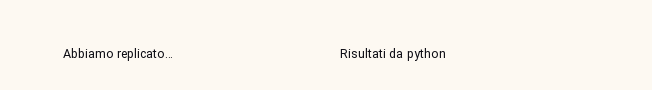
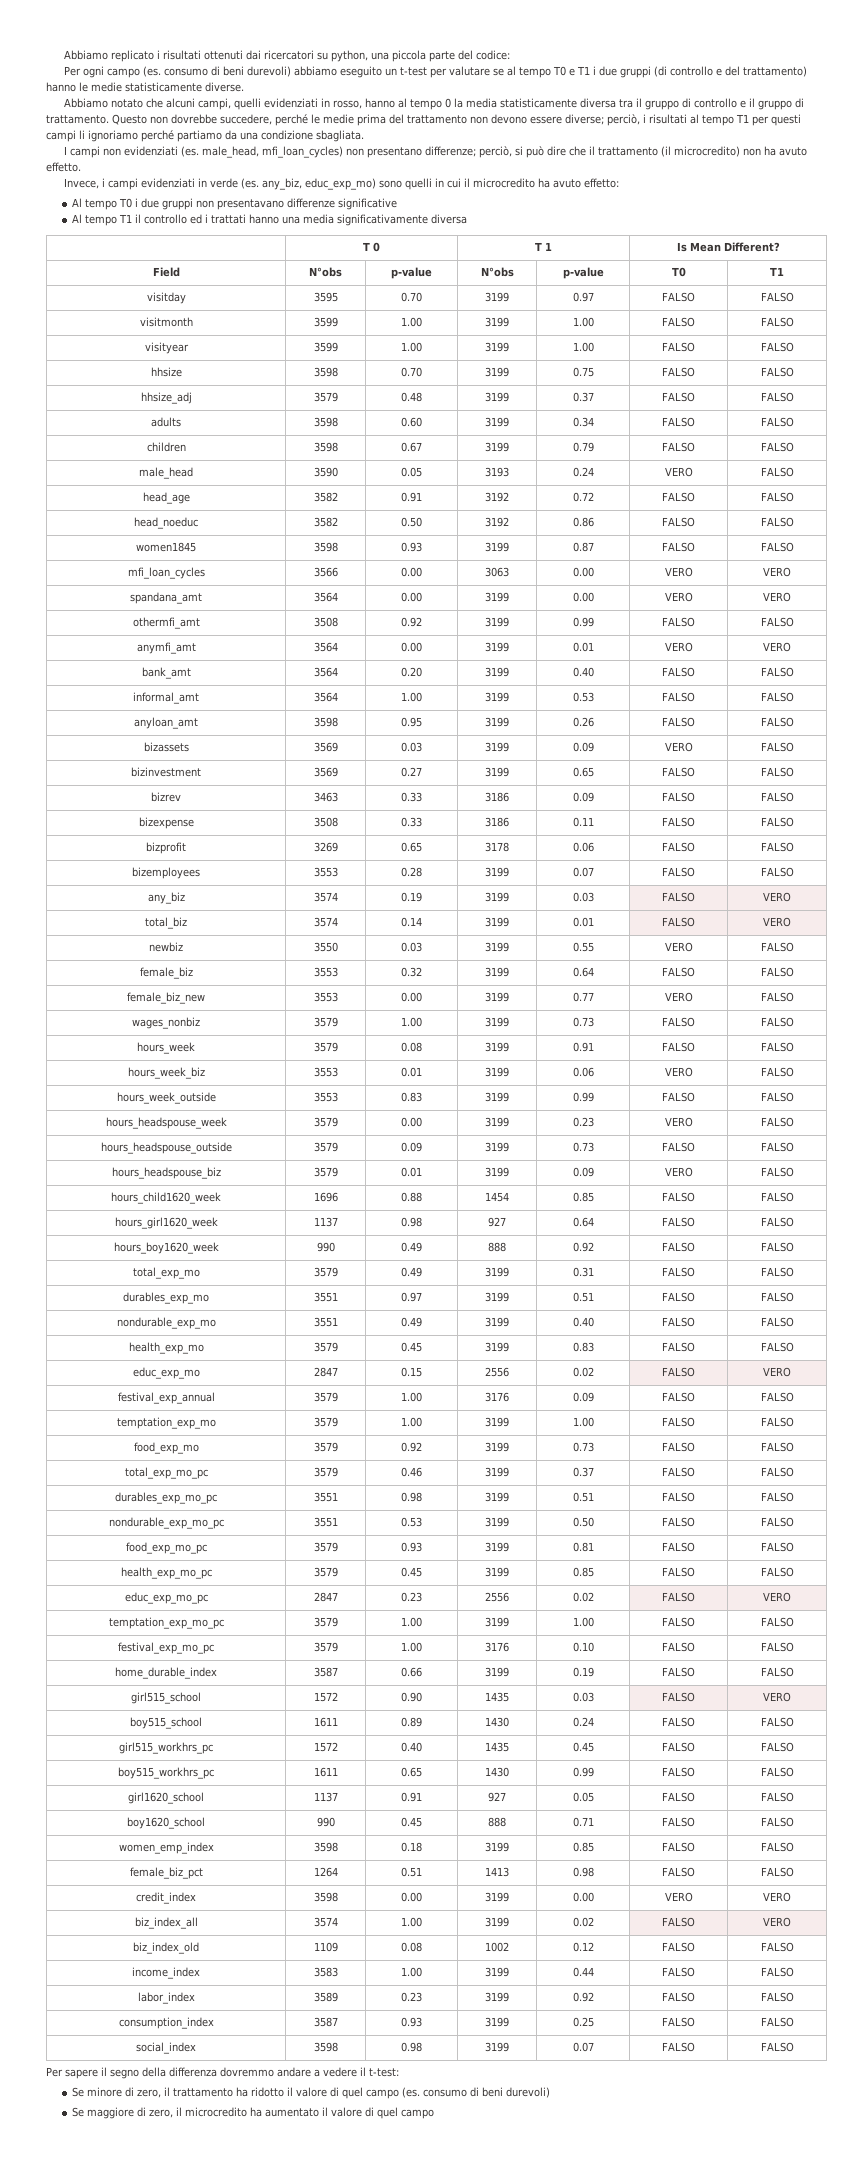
[63,48,174,61] [340,48,446,61] Abbiamo replicato… // Risultati da python -> [63,50,510,62] [63,66,807,78] [46,82,244,92] [63,98,804,110] [46,114,801,126] [46,130,364,142] [63,146,807,158] [46,162,81,172] [63,178,619,190] [71,198,397,210] [71,214,467,226] [363,242,380,252] [535,242,552,251] [676,242,780,252] [152,267,180,277] [309,267,342,277] [391,267,432,279] [480,267,514,277] [562,267,604,279] [671,267,686,277] [770,267,784,276] [146,292,186,304] [313,292,338,302] [401,292,422,302] [485,292,509,302] [572,292,594,302] [662,292,695,302] [760,292,794,302] [139,317,193,327] [313,317,338,327] [401,317,422,327] [485,317,509,327] [572,317,594,327] [662,317,695,327] [760,317,794,327] [144,342,189,354] [313,342,338,352] [401,342,422,352] [485,342,509,352] [572,342,594,352] [662,342,695,352] [760,342,794,352] [150,367,182,377] [313,367,338,377] [401,367,422,377] [485,367,509,377] [572,367,594,377] [662,367,695,377] [760,367,794,377] [140,392,192,404] [313,392,338,402] [401,392,422,402] [485,392,509,402] [572,392,594,402] [662,392,695,402] [760,392,794,402] [151,417,181,427] [313,417,338,427] [401,417,422,427] [485,417,509,427] [572,417,594,427] [662,417,695,427] [760,417,794,427] [146,442,186,452] [313,442,338,452] [401,442,422,452] [485,442,509,452] [572,442,594,452] [662,442,695,452] [760,442,794,452] [139,467,193,479] [313,467,338,477] [401,467,422,477] [485,467,509,477] [572,467,594,477] [664,467,693,477] [760,467,794,477] [142,492,190,504] [313,492,338,502] [401,492,422,502] [485,492,509,502] [572,492,594,502] [662,492,695,502] [760,492,794,502] [134,517,198,529] [313,517,338,527] [401,517,422,527] [485,517,509,527] [572,517,594,527] [662,517,695,527] [760,517,794,527] [136,542,196,552] [313,542,338,552] [401,542,422,552] [485,542,509,552] [572,542,594,552] [662,542,695,552] [760,542,794,552] [127,567,205,579] [313,567,338,577] [401,567,422,577] [485,567,509,577] [572,567,594,577] [664,567,693,577] [763,567,791,577] [130,592,202,604] [313,592,338,602] [401,592,422,602] [485,592,509,602] [572,592,594,602] [664,592,693,602] [763,592,791,602] [132,617,200,629] [313,617,338,627] [401,617,422,627] [485,617,509,627] [572,617,594,627] [662,617,695,627] [760,617,794,627] [136,642,196,654] [313,642,338,652] [401,642,422,652] [485,642,509,652] [572,642,594,652] [664,642,693,652] [763,642,791,652] [141,667,191,679] [313,667,338,677] [401,667,422,677] [485,667,509,677] [572,667,594,677] [662,667,695,677] [760,667,794,677] [133,692,199,704] [313,692,338,702] [401,692,422,702] [485,692,509,702] [572,692,594,702] [662,692,695,702] [760,692,794,702] [134,717,198,729] [313,717,338,727] [401,717,422,727] [485,717,509,727] [572,717,594,727] [662,717,695,727] [760,717,794,727] [143,742,189,752] [313,742,338,752] [401,742,422,752] [485,742,509,752] [572,742,594,752] [664,742,693,752] [760,742,794,752] [131,767,201,777] [313,767,338,777] [401,767,422,777] [485,767,509,777] [572,767,594,777] [662,767,695,777] [760,767,794,777] [151,792,181,802] [313,792,338,802] [401,792,422,802] [485,792,509,802] [572,792,594,802] [662,792,695,802] [760,792,794,802] [138,817,194,829] [313,817,338,827] [401,817,422,827] [485,817,509,827] [572,817,594,827] [662,817,695,827] [760,817,794,827] [146,842,186,854] [313,842,338,852] [401,842,422,852] [485,842,509,852] [572,842,594,852] [662,842,695,852] [760,842,794,852] [132,867,200,879] [313,867,338,877] [401,867,422,877] [485,867,509,877] [572,867,594,877] [662,867,695,877] [760,867,794,877] [147,892,185,904] [313,892,338,902] [401,892,422,902] [485,892,509,902] [572,892,594,902] [662,892,695,902] [763,892,791,902] [145,917,187,929] [313,917,338,927] [401,917,422,927] [485,917,509,927] [572,917,594,927] [662,917,695,927] [763,917,791,927] [149,942,183,952] [313,942,338,952] [401,942,422,952] [485,942,509,952] [572,942,594,952] [664,942,693,952] [760,942,794,952] [139,967,193,979] [313,967,338,977] [401,967,422,977] [485,967,509,977] [572,967,594,977] [662,967,695,977] [760,967,794,977] [127,992,205,1004] [313,992,338,1002] [401,992,422,1002] [485,992,509,1002] [572,992,594,1002] [664,992,693,1002] [760,992,794,1002] [132,1017,200,1029] [313,1017,338,1027] [401,1017,422,1027] [485,1017,509,1027] [572,1017,594,1027] [662,1017,695,1027] [760,1017,794,1027] [137,1042,195,1054] [313,1042,338,1052] [401,1042,422,1052] [485,1042,509,1052] [572,1042,594,1052] [662,1042,695,1052] [760,1042,794,1052] [127,1067,205,1079] [313,1067,338,1077] [401,1067,422,1077] [485,1067,509,1077] [572,1067,594,1077] [664,1067,693,1077] [760,1067,794,1077] [116,1092,216,1104] [313,1092,338,1102] [401,1092,422,1102] [485,1092,509,1102] [572,1092,594,1102] [662,1092,695,1102] [760,1092,794,1102] [105,1117,227,1129] [313,1117,338,1127] [401,1117,422,1127] [485,1117,509,1127] [572,1117,594,1127] [664,1117,693,1127] [760,1117,794,1127] [100,1142,232,1154] [313,1142,338,1152] [401,1142,422,1152] [485,1142,509,1152] [572,1142,594,1152] [662,1142,695,1152] [760,1142,794,1152] [111,1167,221,1179] [313,1167,338,1177] [401,1167,422,1177] [485,1167,509,1177] [572,1167,594,1177] [664,1167,693,1177] [760,1167,794,1177] [111,1192,221,1204] [313,1192,338,1202] [401,1192,422,1202] [485,1192,509,1202] [572,1192,594,1202] [662,1192,695,1202] [760,1192,794,1202] [114,1217,218,1229] [313,1217,338,1227] [401,1217,422,1227] [488,1217,506,1227] [572,1217,594,1227] [662,1217,695,1227] [760,1217,794,1227] [113,1242,219,1254] [316,1242,335,1252] [401,1242,422,1252] [488,1242,506,1252] [572,1242,594,1252] [662,1242,695,1252] [760,1242,794,1252] [132,1267,200,1279] [313,1267,338,1277] [401,1267,422,1277] [485,1267,509,1277] [572,1267,594,1277] [662,1267,695,1277] [760,1267,794,1277] [123,1292,209,1304] [313,1292,338,1302] [401,1292,422,1302] [485,1292,509,1302] [572,1292,594,1302] [662,1292,695,1302] [760,1292,794,1302] [116,1317,216,1329] [313,1317,338,1327] [401,1317,422,1327] [485,1317,509,1327] [572,1317,594,1327] [662,1317,695,1327] [760,1317,794,1327] [128,1342,204,1354] [313,1342,338,1352] [401,1342,422,1352] [485,1342,509,1352] [572,1342,594,1352] [662,1342,695,1352] [760,1342,794,1352] [132,1367,200,1379] [313,1367,338,1377] [401,1367,422,1377] [485,1367,509,1377] [572,1367,594,1377] [662,1367,695,1377] [763,1367,791,1377] [117,1392,215,1404] [313,1392,338,1402] [401,1392,422,1402] [485,1392,509,1402] [572,1392,594,1402] [662,1392,695,1402] [760,1392,794,1402] [116,1417,216,1429] [313,1417,338,1427] [401,1417,422,1427] [485,1417,509,1427] [572,1417,594,1427] [662,1417,695,1427] [760,1417,794,1427] [133,1442,199,1454] [313,1442,338,1452] [401,1442,422,1452] [485,1442,509,1452] [572,1442,594,1452] [662,1442,695,1452] [760,1442,794,1452] [124,1467,208,1479] [313,1467,338,1477] [401,1467,422,1477] [485,1467,509,1477] [572,1467,594,1477] [662,1467,695,1477] [760,1467,794,1477] [115,1492,217,1504] [313,1492,338,1502] [401,1492,422,1502] [485,1492,509,1502] [572,1492,594,1502] [662,1492,695,1502] [760,1492,794,1502] [108,1517,224,1529] [313,1517,338,1527] [401,1517,422,1527] [485,1517,509,1527] [572,1517,594,1527] [662,1517,695,1527] [760,1517,794,1527] [125,1542,207,1554] [313,1542,338,1552] [401,1542,422,1552] [485,1542,509,1552] [572,1542,594,1552] [662,1542,695,1552] [760,1542,794,1552] [120,1567,212,1579] [313,1567,338,1577] [401,1567,422,1577] [485,1567,509,1577] [572,1567,594,1577] [662,1567,695,1577] [760,1567,794,1577] [124,1592,208,1604] [313,1592,338,1602] [401,1592,422,1602] [485,1592,509,1602] [572,1592,594,1602] [662,1592,695,1602] [763,1592,791,1602] [108,1617,224,1629] [313,1617,338,1627] [401,1617,422,1627] [485,1617,509,1627] [572,1617,594,1627] [662,1617,695,1627] [760,1617,794,1627] [118,1642,214,1654] [313,1642,338,1652] [401,1642,422,1652] [485,1642,509,1652] [572,1642,594,1652] [662,1642,695,1652] [760,1642,794,1652] [115,1667,217,1679] [313,1667,338,1677] [401,1667,422,1677] [485,1667,509,1677] [572,1667,594,1677] [662,1667,695,1677] [760,1667,794,1677] [131,1692,201,1704] [313,1692,338,1702] [401,1692,422,1702] [485,1692,509,1702] [572,1692,594,1702] [662,1692,695,1702] [763,1692,791,1702] [130,1717,202,1729] [313,1717,338,1727] [401,1717,422,1727] [485,1717,509,1727] [572,1717,594,1727] [662,1717,695,1727] [760,1717,794,1727] [119,1742,213,1754] [313,1742,338,1752] [401,1742,422,1752] [485,1742,509,1752] [572,1742,594,1752] [662,1742,695,1752] [760,1742,794,1752] [118,1767,214,1779] [313,1767,338,1777] [401,1767,422,1777] [485,1767,509,1777] [572,1767,594,1777] [662,1767,695,1777] [760,1767,794,1777] [128,1792,204,1804] [313,1792,338,1802] [401,1792,422,1802] [488,1792,506,1802] [572,1792,594,1802] [662,1792,695,1802] [760,1792,794,1802] [127,1817,205,1829] [316,1817,335,1827] [401,1817,422,1827] [488,1817,506,1827] [572,1817,594,1827] [662,1817,695,1827] [760,1817,794,1827] [118,1842,214,1854] [313,1842,338,1852] [401,1842,422,1852] [485,1842,509,1852] [572,1842,594,1852] [662,1842,695,1852] [760,1842,794,1852] [129,1867,203,1879] [313,1867,338,1877] [401,1867,422,1877] [485,1867,509,1877] [572,1867,594,1877] [662,1867,695,1877] [760,1867,794,1877] [136,1892,196,1904] [313,1892,338,1902] [401,1892,422,1902] [485,1892,509,1902] [572,1892,594,1902] [664,1892,693,1902] [763,1892,791,1902] [134,1917,198,1929] [313,1917,338,1927] [401,1917,422,1927] [485,1917,509,1927] [572,1917,594,1927] [662,1917,695,1927] [763,1917,791,1927] [133,1942,199,1954] [313,1942,338,1952] [401,1942,422,1952] [485,1942,509,1952] [572,1942,594,1952] [662,1942,695,1952] [760,1942,794,1952] [132,1967,200,1979] [313,1967,338,1977] [401,1967,422,1977] [485,1967,509,1977] [572,1967,594,1977] [662,1967,695,1977] [760,1967,794,1977] [137,1992,195,2004] [313,1992,338,2002] [401,1992,422,2002] [485,1992,509,2002] [572,1992,594,2002] [662,1992,695,2002] [760,1992,794,2002] [118,2017,214,2029] [313,2017,338,2027] [401,2017,422,2027] [485,2017,509,2027] [572,2017,594,2027] [662,2017,695,2027] [760,2017,794,2027] [136,2042,196,2054] [313,2042,338,2052] [401,2042,422,2052] [485,2042,509,2052] [572,2042,594,2052] [662,2042,695,2052] [760,2042,794,2052] [46,2067,399,2079] [71,2087,550,2099] [71,2107,434,2119] Abbiamo replicato i risultati ottenuti dai ricercatori su python, una piccola parte del codice: // Per ogni campo (es. consumo di beni durevoli) abbiamo eseguito un t-test per valutare se al tempo T0 e T1 i due gruppi (di controllo e del trattamento) hanno le medie statisticamente diverse. // Abbiamo notato che alcuni campi, quelli evidenziati in rosso, hanno al tempo 0 la media statisticamente diversa tra il gruppo di controllo e il gruppo di trattamento. Questo non dovrebbe succedere, perché le medie prima del trattamento non devono essere diverse; perciò, i risultati al tempo T1 per questi campi li ignoriamo perché partiamo da una condizione sbagliata. // I campi non evidenziati (es. male_head, mfi_loan_cycles) non presentano differenze; perciò, si può dire che il trattamento (il microcredito) non ha avuto effetto. // Invece, i campi evidenziati in verde (es. any_biz, educ_exp_mo) sono quelli in cui il microcredito ha avuto effetto: // Al tempo T0 i due gruppi non presentavano differenze significative // Al tempo T1 il controllo ed i trattati hanno una media significativamente diversa // | T 0 | T 1 | Is Mean Different? // Field | N°obs | p-value | N°obs | p-value | T0 | T1 // visitday | 3595 | 0.70 | 3199 | 0.97 | FALSO | FALSO // visitmonth | 3599 | 1.00 | 3199 | 1.00 | FALSO | FALSO // visityear | 3599 | 1.00 | 3199 | 1.00 | FALSO | FALSO // hhsize | 3598 | 0.70 | 3199 | 0.75 | FALSO | FALSO // hhsize_adj | 3579 | 0.48 | 3199 | 0.37 | FALSO | FALSO // adults | 3598 | 0.60 | 3199 | 0.34 | FALSO | FALSO // children | 3598 | 0.67 | 3199 | 0.79 | FALSO | FALSO // male_head | 3590 | 0.05 | 3193 | 0.24 | VERO | FALSO // head_age | 3582 | 0.91 | 3192 | 0.72 | FALSO | FALSO // head_noeduc | 3582 | 0.50 | 3192 | 0.86 | FALSO | FALSO // women1845 | 3598 | 0.93 | 3199 | 0.87 | FALSO | FALSO // mfi_loan_cycles | 3566 | 0.00 | 3063 | 0.00 | VERO | VERO // spandana_amt | 3564 | 0.00 | 3199 | 0.00 | VERO | VERO // othermfi_amt | 3508 | 0.92 | 3199 | 0.99 | FALSO | FALSO // anymfi_amt | 3564 | 0.00 | 3199 | 0.01 | VERO | VERO // bank_amt | 3564 | 0.20 | 3199 | 0.40 | FALSO | FALSO // informal_amt | 3564 | 1.00 | 3199 | 0.53 | FALSO | FALSO // anyloan_amt | 3598 | 0.95 | 3199 | 0.26 | FALSO | FALSO // bizassets | 3569 | 0.03 | 3199 | 0.09 | VERO | FALSO // bizinvestment | 3569 | 0.27 | 3199 | 0.65 | FALSO | FALSO // bizrev | 3463 | 0.33 | 3186 | 0.09 | FALSO | FALSO // bizexpense | 3508 | 0.33 | 3186 | 0.11 | FALSO | FALSO // bizprofit | 3269 | 0.65 | 3178 | 0.06 | FALSO | FALSO // bizemployees | 3553 | 0.28 | 3199 | 0.07 | FALSO | FALSO // any_biz | 3574 | 0.19 | 3199 | 0.03 | FALSO | VERO // total_biz | 3574 | 0.14 | 3199 | 0.01 | FALSO | VERO // newbiz | 3550 | 0.03 | 3199 | 0.55 | VERO | FALSO // female_biz | 3553 | 0.32 | 3199 | 0.64 | FALSO | FALSO // female_biz_new | 3553 | 0.00 | 3199 | 0.77 | VERO | FALSO // wages_nonbiz | 3579 | 1.00 | 3199 | 0.73 | FALSO | FALSO // hours_week | 3579 | 0.08 | 3199 | 0.91 | FALSO | FALSO // hours_week_biz | 3553 | 0.01 | 3199 | 0.06 | VERO | FALSO // hours_week_outside | 3553 | 0.83 | 3199 | 0.99 | FALSO | FALSO // hours_headspouse_week | 3579 | 0.00 | 3199 | 0.23 | VERO | FALSO // hours_headspouse_outside | 3579 | 0.09 | 3199 | 0.73 | FALSO | FALSO // hours_headspouse_biz | 3579 | 0.01 | 3199 | 0.09 | VERO | FALSO // hours_child1620_week | 1696 | 0.88 | 1454 | 0.85 | FALSO | FALSO // hours_girl1620_week | 1137 | 0.98 | 927 | 0.64 | FALSO | FALSO // hours_boy1620_week | 990 | 0.49 | 888 | 0.92 | FALSO | FALSO // total_exp_mo | 3579 | 0.49 | 3199 | 0.31 | FALSO | FALSO // durables_exp_mo | 3551 | 0.97 | 3199 | 0.51 | FALSO | FALSO // nondurable_exp_mo | 3551 | 0.49 | 3199 | 0.40 | FALSO | FALSO // health_exp_mo | 3579 | 0.45 | 3199 | 0.83 | FALSO | FALSO // educ_exp_mo | 2847 | 0.15 | 2556 | 0.02 | FALSO | VERO // festival_exp_annual | 3579 | 1.00 | 3176 | 0.09 | FALSO | FALSO // temptation_exp_mo | 3579 | 1.00 | 3199 | 1.00 | FALSO | FALSO // food_exp_mo | 3579 | 0.92 | 3199 | 0.73 | FALSO | FALSO // total_exp_mo_pc | 3579 | 0.46 | 3199 | 0.37 | FALSO | FALSO // durables_exp_mo_pc | 3551 | 0.98 | 3199 | 0.51 | FALSO | FALSO // nondurable_exp_mo_pc | 3551 | 0.53 | 3199 | 0.50 | FALSO | FALSO // food_exp_mo_pc | 3579 | 0.93 | 3199 | 0.81 | FALSO | FALSO // health_exp_mo_pc | 3579 | 0.45 | 3199 | 0.85 | FALSO | FALSO // educ_exp_mo_pc | 2847 | 0.23 | 2556 | 0.02 | FALSO | VERO // temptation_exp_mo_pc | 3579 | 1.00 | 3199 | 1.00 | FALSO | FALSO // festival_exp_mo_pc | 3579 | 1.00 | 3176 | 0.10 | FALSO | FALSO // home_durable_index | 3587 | 0.66 | 3199 | 0.19 | FALSO | FALSO // girl515_school | 1572 | 0.90 | 1435 | 0.03 | FALSO | VERO // boy515_school | 1611 | 0.89 | 1430 | 0.24 | FALSO | FALSO // girl515_workhrs_pc | 1572 | 0.40 | 1435 | 0.45 | FALSO | FALSO // boy515_workhrs_pc | 1611 | 0.65 | 1430 | 0.99 | FALSO | FALSO // girl1620_school | 1137 | 0.91 | 927 | 0.05 | FALSO | FALSO // boy1620_school | 990 | 0.45 | 888 | 0.71 | FALSO | FALSO // women_emp_index | 3598 | 0.18 | 3199 | 0.85 | FALSO | FALSO // female_biz_pct | 1264 | 0.51 | 1413 | 0.98 | FALSO | FALSO // credit_index | 3598 | 0.00 | 3199 | 0.00 | VERO | VERO // biz_index_all | 3574 | 1.00 | 3199 | 0.02 | FALSO | VERO // biz_index_old | 1109 | 0.08 | 1002 | 0.12 | FALSO | FALSO // income_index | 3583 | 1.00 | 3199 | 0.44 | FALSO | FALSO // labor_index | 3589 | 0.23 | 3199 | 0.92 | FALSO | FALSO // consumption_index | 3587 | 0.93 | 3199 | 0.25 | FALSO | FALSO // social_index | 3598 | 0.98 | 3199 | 0.07 | FALSO | FALSO // Per sapere il segno della differenza dovremmo andare a vedere il t-test: // Se minore di zero, il trattamento ha ridotto il valore di quel campo (es. consumo di beni durevoli) // Se maggiore di zero, il microcredito ha aumentato il valore di quel campo

